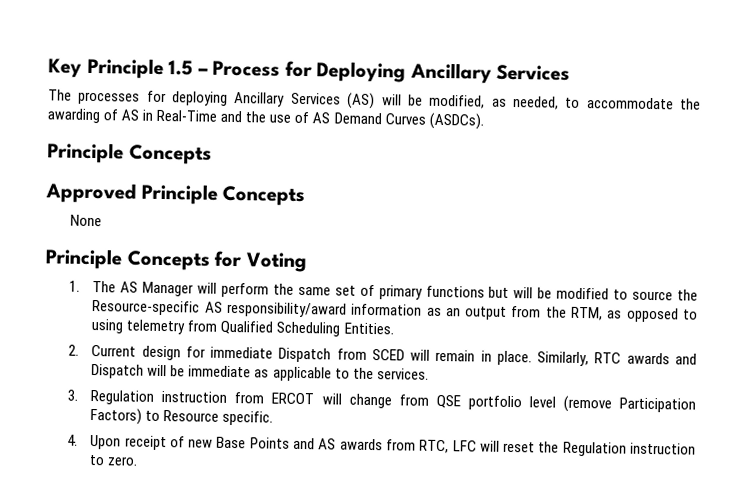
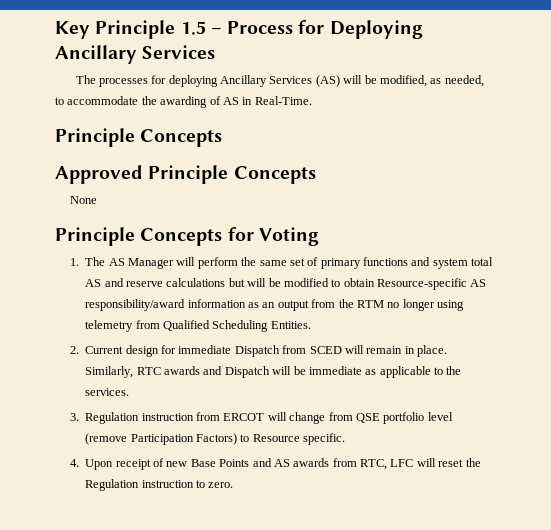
[156,109,484,130] Real-Time and the use of AS Demand Curves (ASDCs). -> [254,96,312,105] Real-Time.
(485, 291) none -> [411,257,494,269] [85,278,226,287] and system total AS and reserve calculations
[632,289,698,301] source the -> [343,278,375,287] obtain
[571,306,698,323] RTM, as opposed to -> [356,299,435,311] RTM no longer

